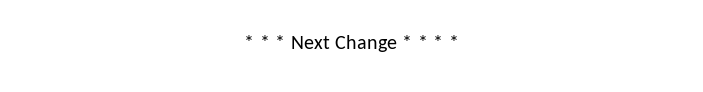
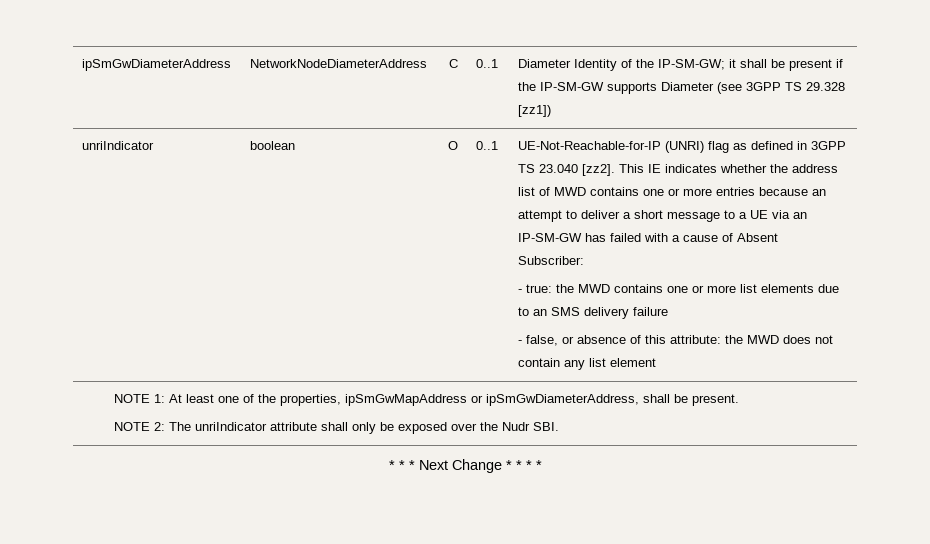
(244, 42) none -> [82,59,232,71] [250,59,428,68] [448,59,458,68] [476,59,499,68] [518,59,844,71] [518,82,846,94] [518,105,552,117] [82,141,155,150] [250,141,296,150] [448,141,458,150] [476,141,499,150] [518,141,847,153] [518,164,839,176] [518,187,827,196] [518,210,808,222] [518,233,779,242] [518,256,585,265] [518,284,840,293] [518,307,669,319] [518,335,834,346] [518,358,657,370] [114,394,740,406] [114,422,560,434] ipSmGwDiameterAddress | NetworkNodeDiameterAddress | C | 0..1 | Diameter Identity of the IP-SM-GW; it shall be present if the IP-SM-GW supports Diameter (see 3GPP TS 29.328 [zz1]) // unriIndicator | boolean | O | 0..1 | UE-Not-Reachable-for-IP (UNRI) flag as defined in 3GPP TS 23.040 [zz2]. This IE indicates whether the address list of MWD contains one or more entries because an attempt to deliver a short message to a UE via an IP-SM-GW has failed with a cause of Absent Subscriber: // - true: the MWD contains one or more list elements due to an SMS delivery failure // - false, or absence of this attribute: the MWD does not contain any list element // NOTE 1: At least one of the properties, ipSmGwMapAddress or ipSmGwDiameterAddress, shall be present. // NOTE 2: The unriIndicator attribute shall only be exposed over the Nudr SBI. //

